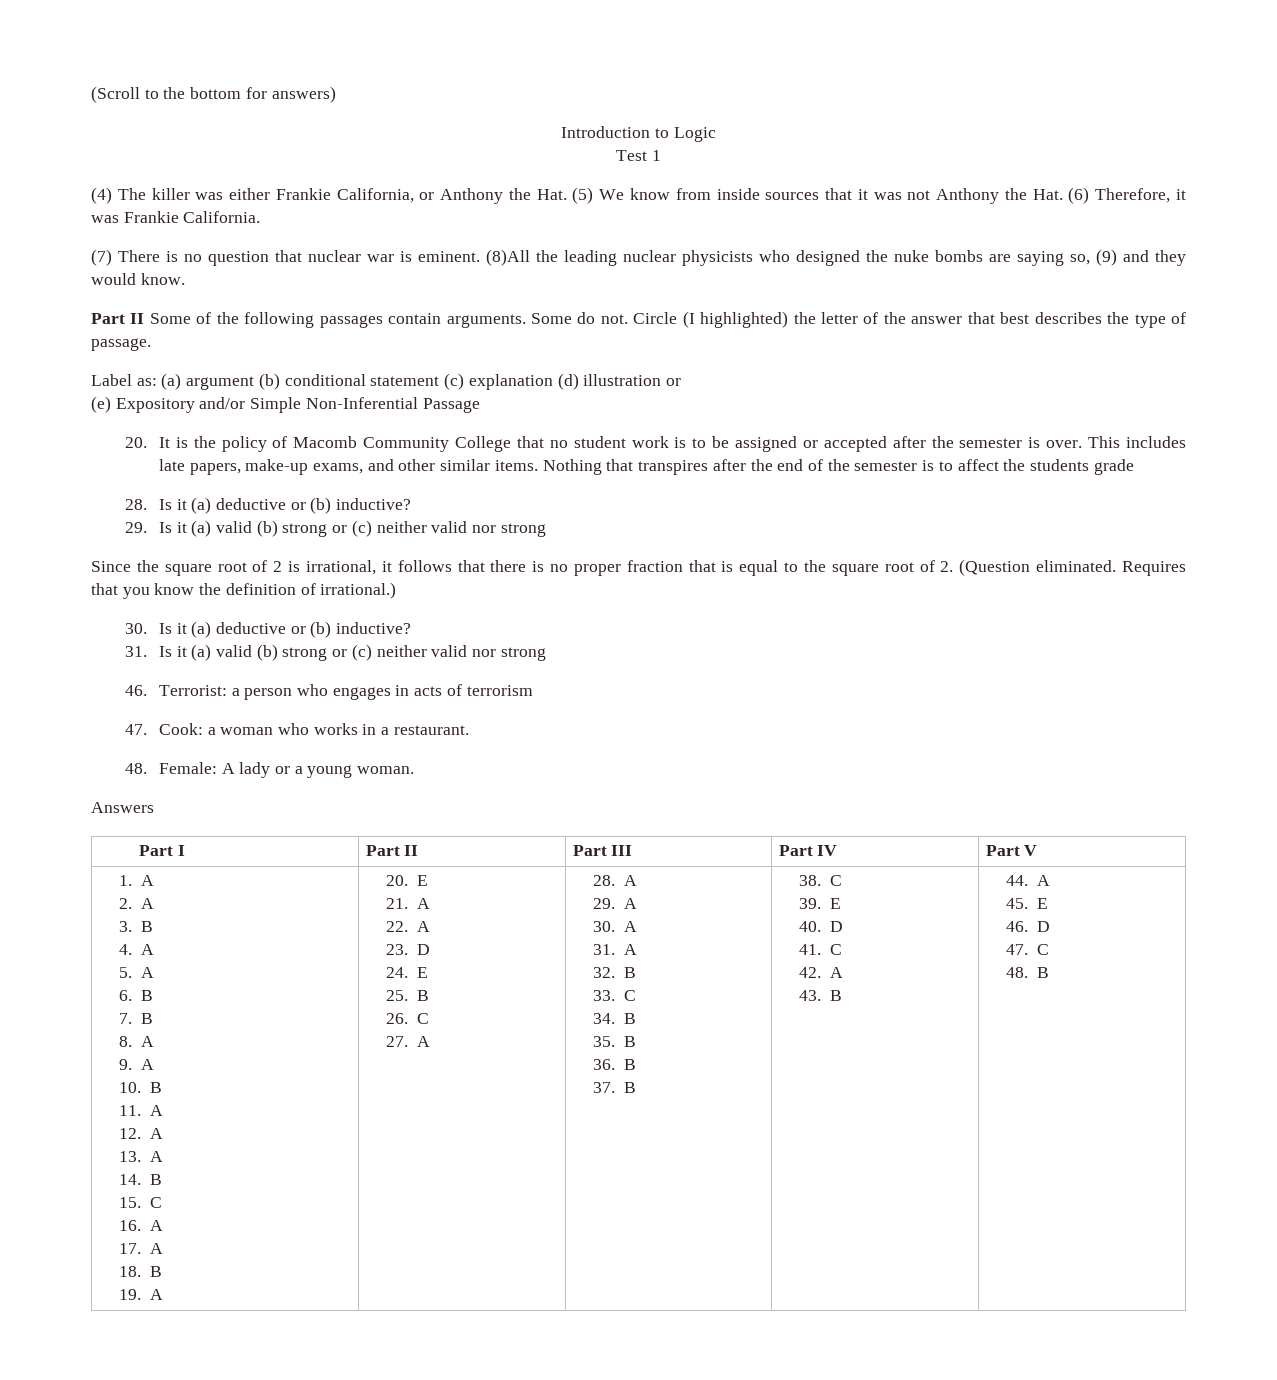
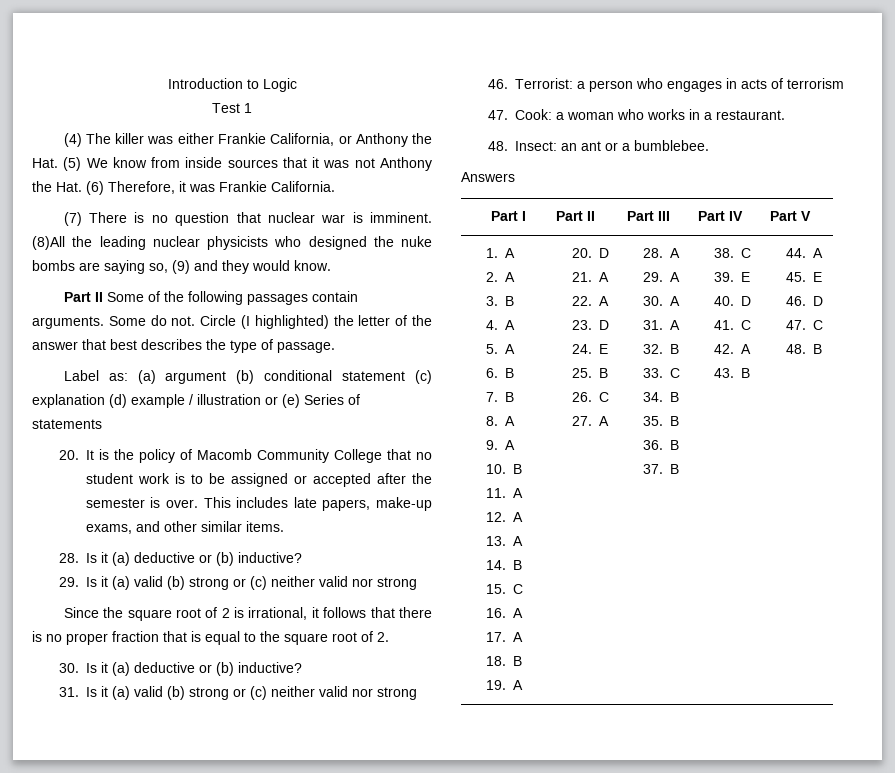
[91,86,336,103] (Scroll to the bottom for answers) // -> (167, 83) none
[418,251,480,262] eminent. -> [370,212,432,223] imminent.
(579, 381) none -> [131,394,193,408] example /
[91,396,480,413] // (e) Expository and/or Simple Non-Inferential Passage -> [282,394,360,408] [32,419,102,429] (e) Series of statements
[542,459,1134,475] Nothing that transpires after the end of the semester is to affect the students grade -> (284, 526) none
[959,559,1186,576] [91,582,397,599] (Question eliminated. Requires that you know the definition of irrational.) -> (389, 637) none
[158,762,415,778] Female: A lady or a young woman. -> [514,140,709,151] Insect: an ant or a bumblebee.
[416,875,428,886] E -> [598,248,609,258] D

